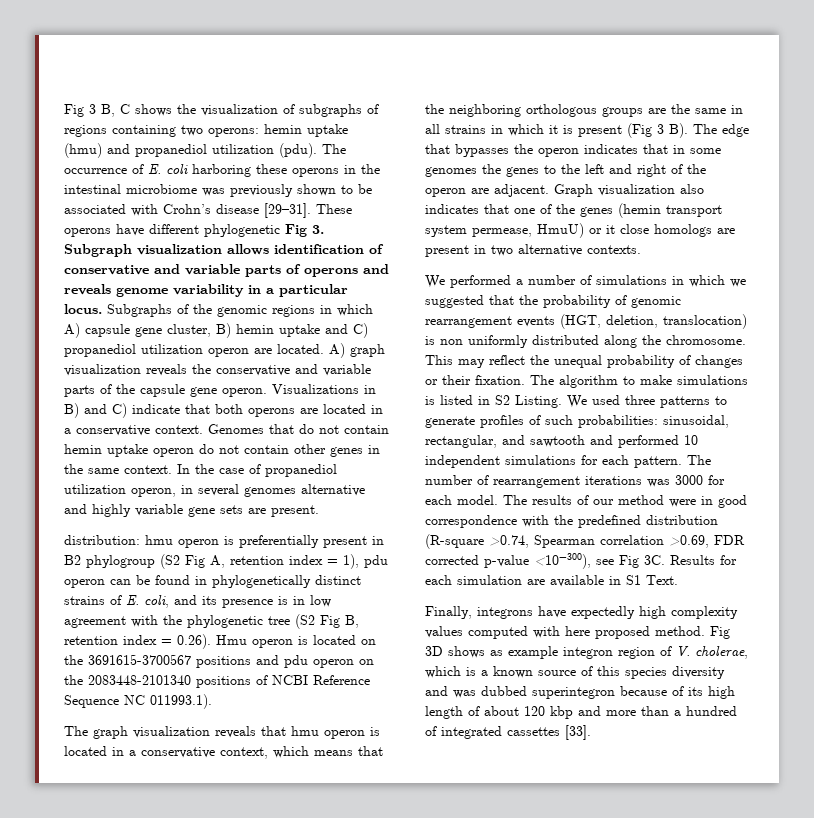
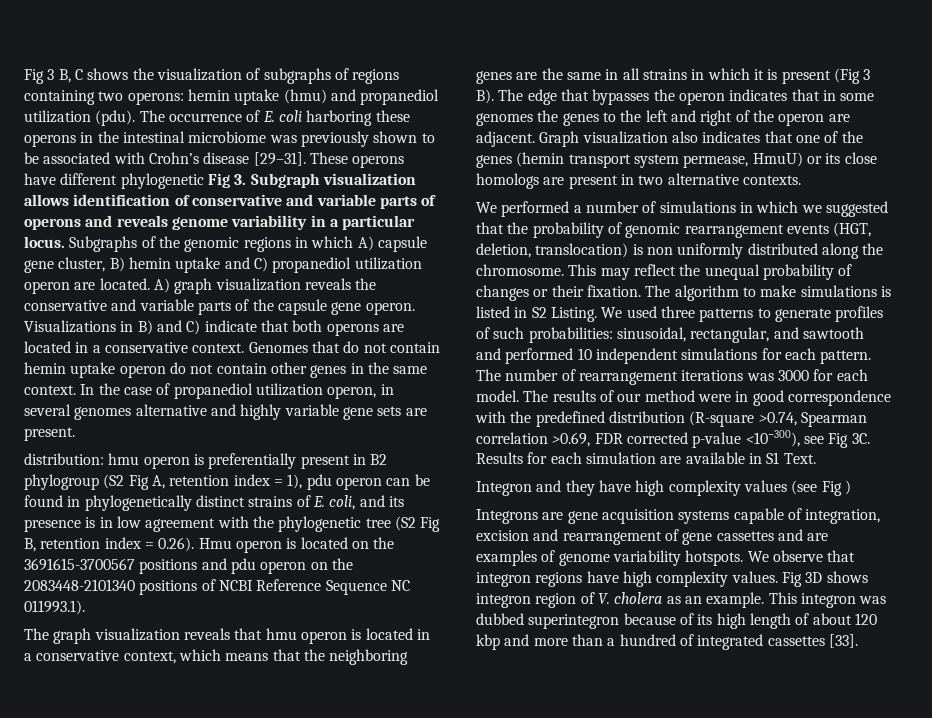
[526,104,643,117] orthologous groups -> [476,71,512,84] genes
[606,225,615,234] it -> [825,153,841,164] its
[425,606,738,619] [425,626,705,639] Finally, integrons have expectedly high complexity values computed with here proposed method. -> [476,480,851,496] [476,508,881,524] [476,529,829,545] [476,550,856,566] [476,571,778,587] Integron and they have high complexity values (see Fig ) // Integrons are gene acquisition systems capable of integration, excision and rearrangement of gene cassettes and are examples of genome variability hotspots. We observe that integron regions have high complexity values.
[490,646,558,659] as example -> (868, 577) none
[695,646,748,659] [425,666,725,679] [425,686,448,696] cholerae, which is a known source of this species diversity and -> [614,592,856,608] cholera as an example. This integron

